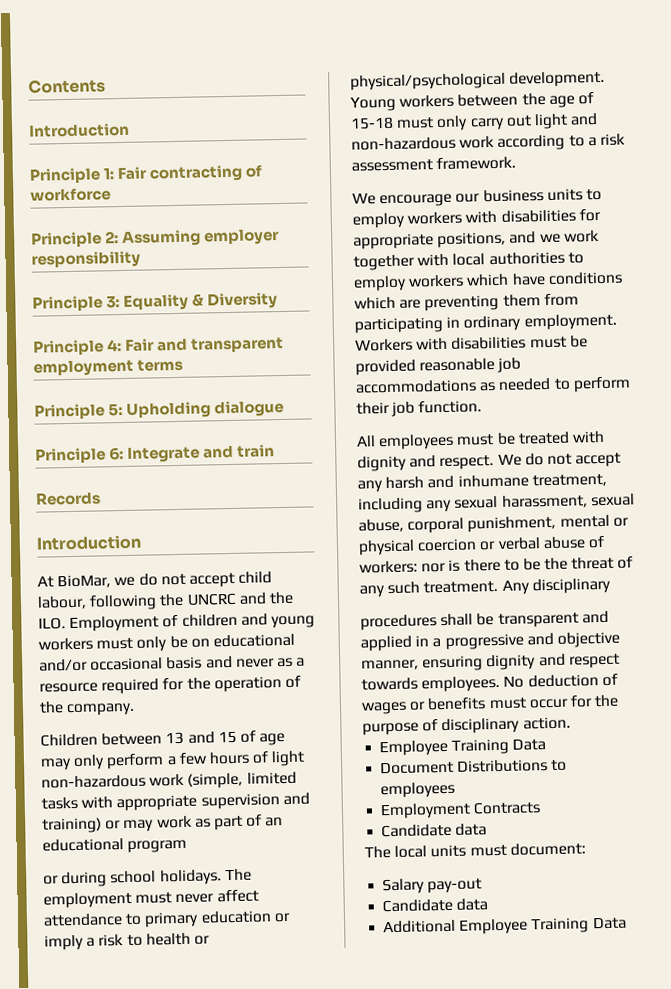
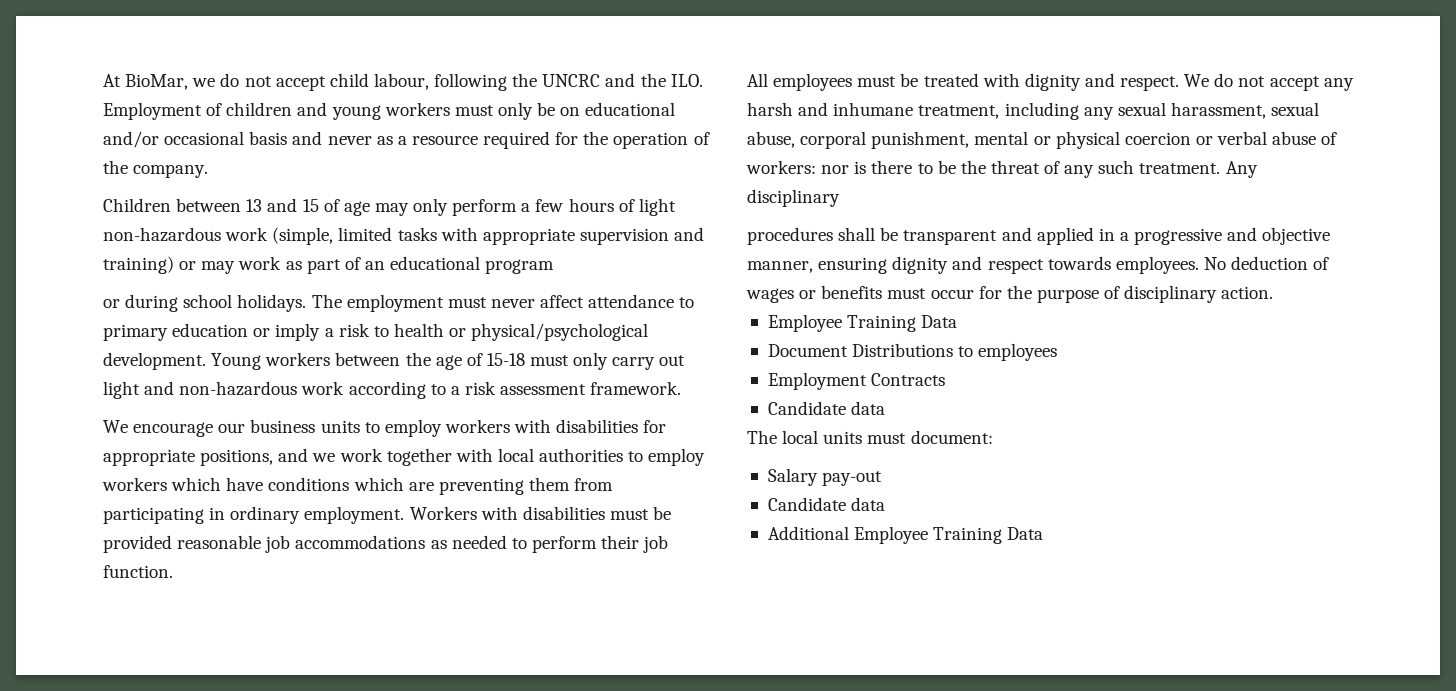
[28,78,106,94] [28,122,130,138] [29,164,264,184] [30,187,111,202] [31,228,281,248] [31,250,141,269] [32,292,279,312] [33,336,285,356] [33,358,184,377] [34,399,285,420] [35,444,276,464] [35,491,101,506] [36,534,141,551] Contents // Introduction // Principle 1: Fair contracting of workforce // Principle 2: Assuming employer responsibility // Principle 3: Equality & Diversity // Principle 4: Fair and transparent employment terms // Principle 5: Upholding dialogue // Principle 6: Integrate and train // Records // Introduction // -> (103, 80) none

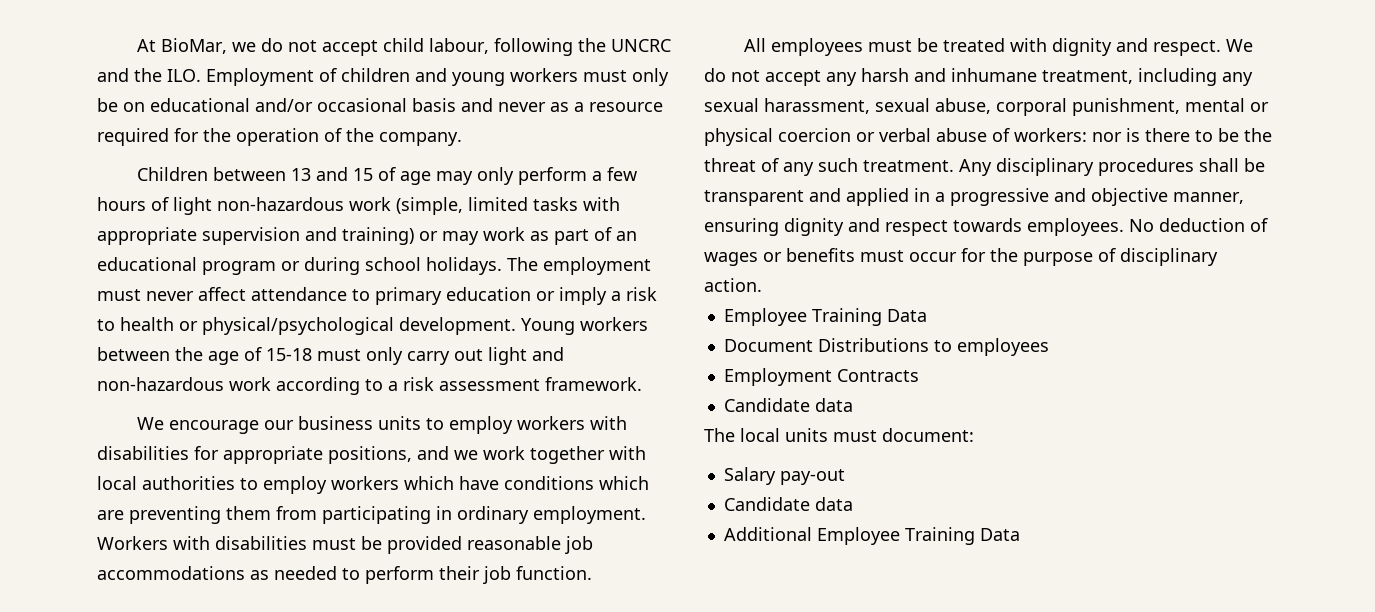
(555, 266) // -> (276, 268) none
(840, 198) // -> (1094, 167) none

